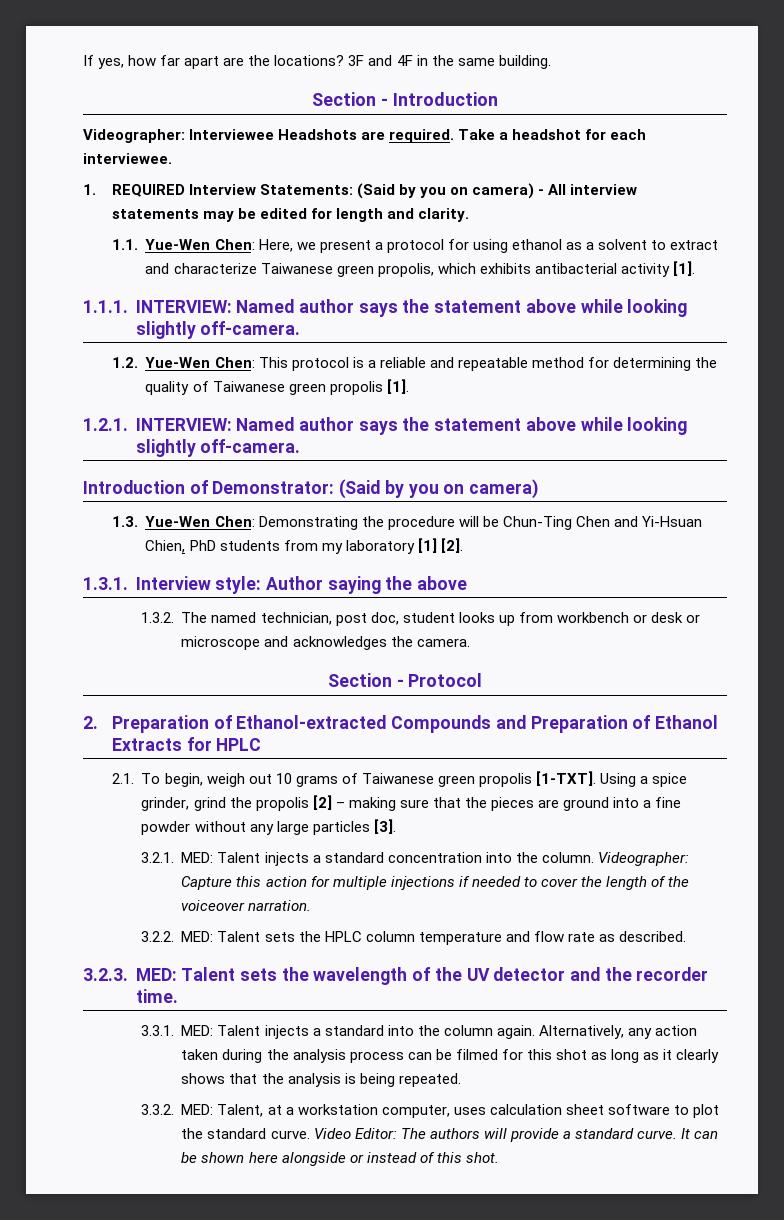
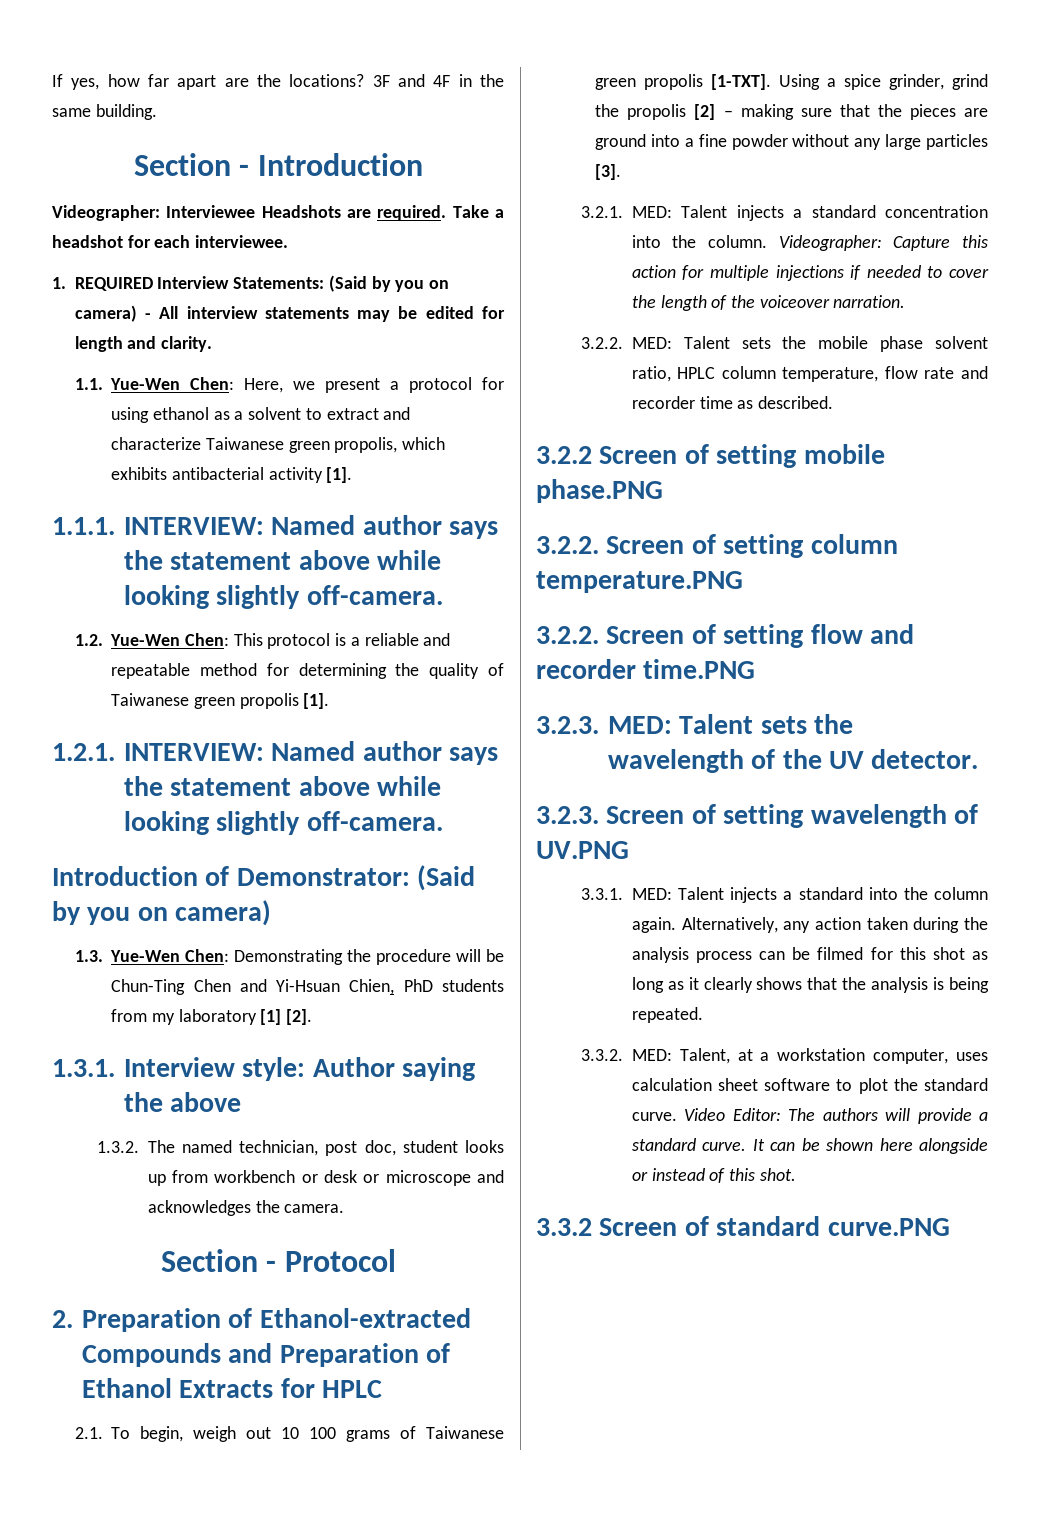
(292, 778) none -> [309,1427,337,1439] 100
[324,931,686,945] HPLC column temperature and flow rate as described. -> [818,336,988,352] [631,366,988,382] [631,396,833,409] [536,444,885,468] [536,479,663,503] [536,534,898,558] [536,571,743,593] [536,624,915,648] [536,659,756,679] mobile phase solvent ratio, HPLC column temperature, flow rate and recorder time as described. // 3.2.2 Screen of setting mobile phase.PNG // 3.2.2. Screen of setting column temperature.PNG // 3.2.2. Screen of setting flow and recorder time.PNG
[493,967,709,981] [135,989,178,1003] detector and the recorder time. -> [871,749,979,769] [536,804,979,828] [536,841,629,859] detector. // 3.2.3. Screen of setting wavelength of UV.PNG
(499, 1157) none -> [536,1216,950,1236] // 3.3.2 Screen of standard curve.PNG

